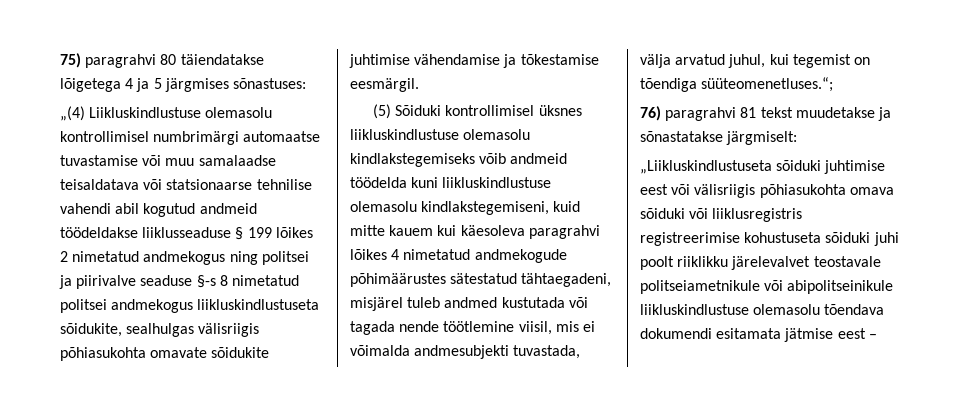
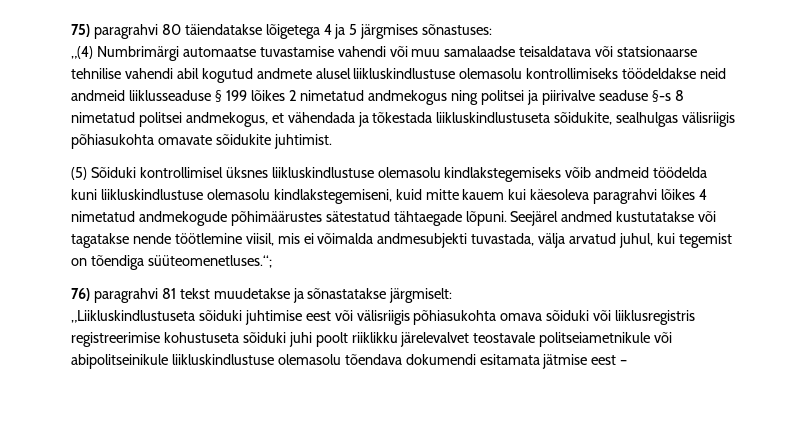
[89,107,273,118] [60,131,240,145] Liikluskindlustuse olemasolu kontrollimisel numbrimärgi -> [96,46,179,61] Numbrimärgi
(138, 160) none -> [337,46,386,57] vahendi
[199,203,257,214] [60,227,138,238] andmeid töödeldakse -> [256,68,727,79] [71,90,125,101] andmete alusel liikluskindlustuse olemasolu kontrollimiseks töödeldakse neid andmeid
[111,299,194,313] andmekogus -> [185,112,433,127] andmekogus, et vähendada ja tõkestada
[349,54,599,68] [350,78,419,92] juhtimise vähendamise ja tõkestamise eesmärgil. -> [273,134,332,149] juhtimist.
[521,273,612,287] [350,297,588,311] [350,321,395,335] tähtaegadeni, misjärel tuleb andmed kustutada või tagada -> [393,211,717,226] [71,233,129,248] tähtaegade lõpuni. Seejärel andmed kustutatakse või tagatakse

